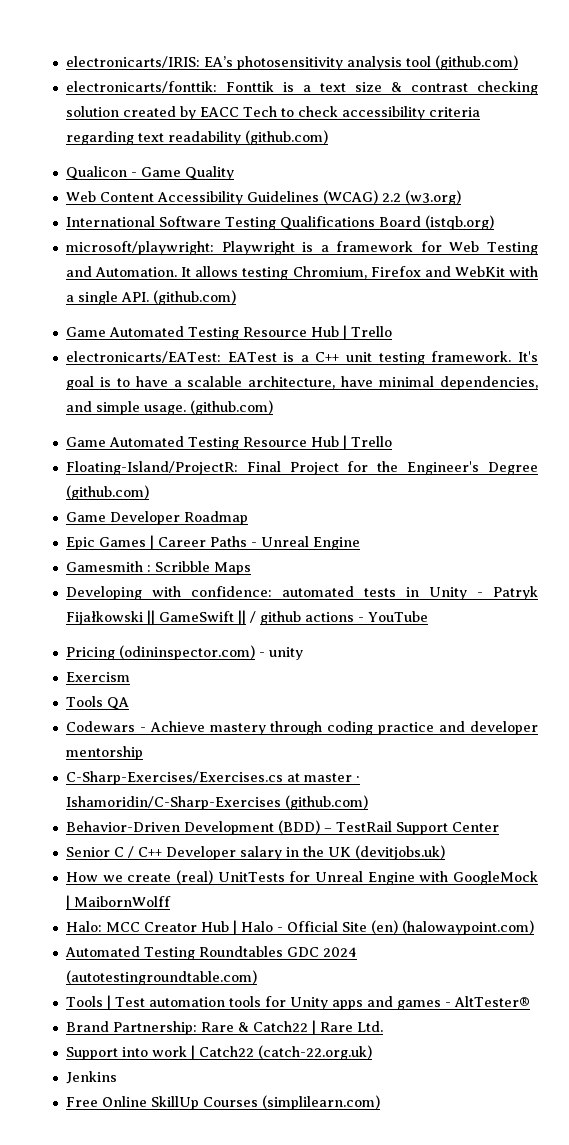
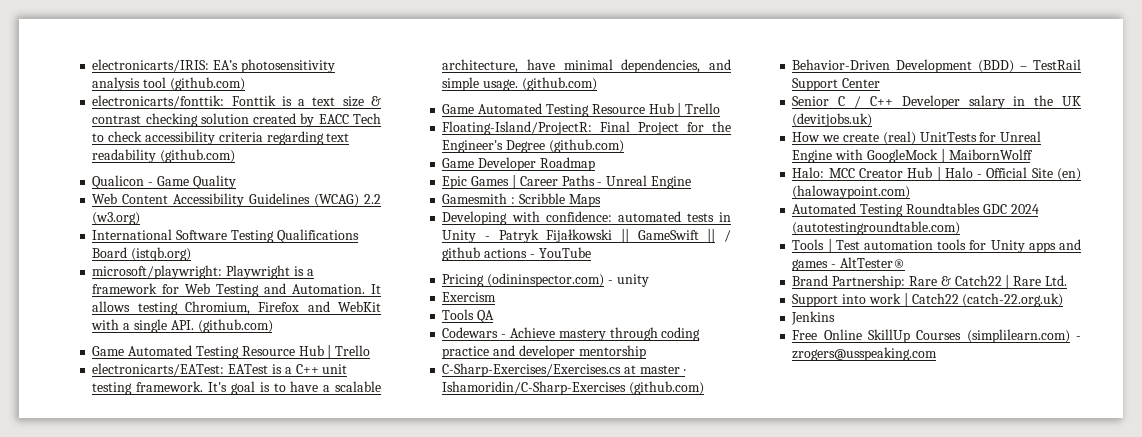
(380, 1102) none -> [1076,336,1081,340] [792,347,938,361] - zrogers@usspeaking.com

